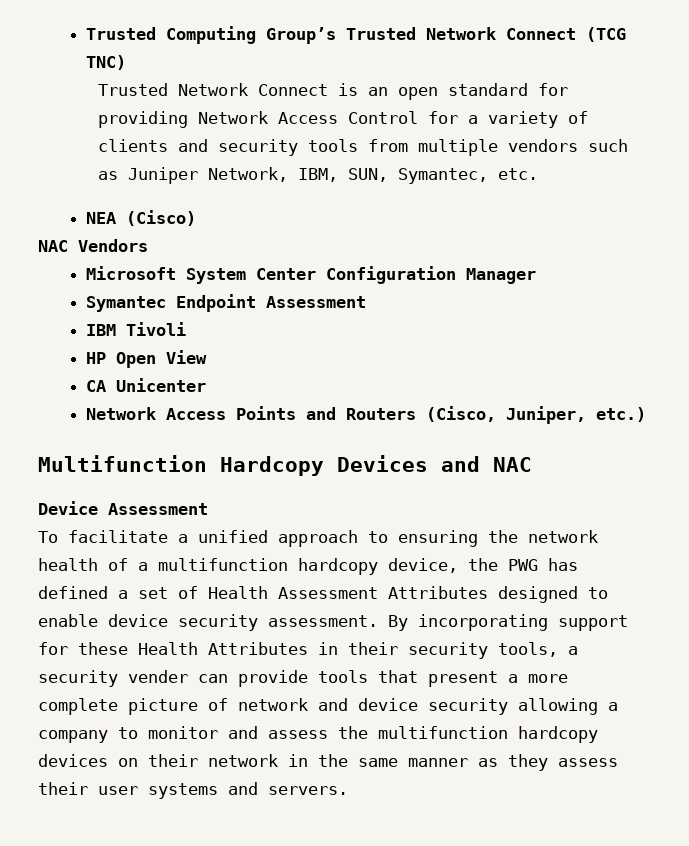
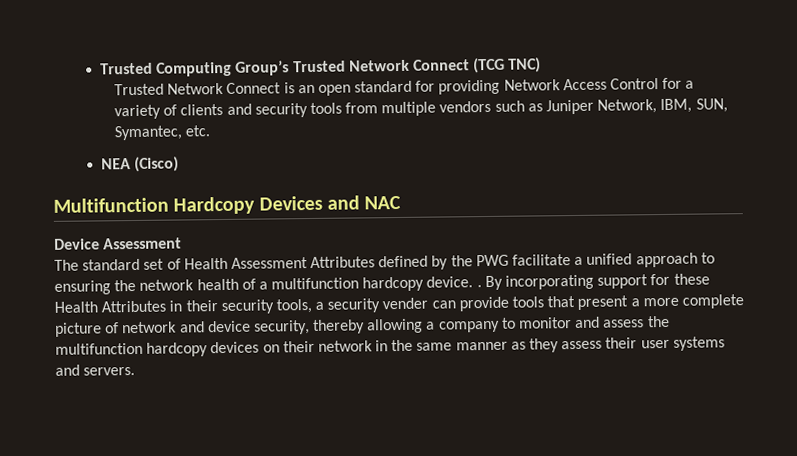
[38,239,148,252] [86,266,537,284] [86,294,367,312] [86,322,187,336] [86,350,208,368] [86,378,207,392] [86,406,647,424] // NAC Vendors // Microsoft System Center Configuration Manager // Symantec Endpoint Assessment // IBM Tivoli // HP Open View // CA Unicenter // Network Access Points and Routers (Cisco, Juniper, etc.) -> (180, 164) none
[38,531,58,543] To -> [54,254,509,271] The standard set of Health Assessment Attributes defined by the PWG
[388,558,578,573] [38,586,608,603] [38,614,378,631] device, the PWG has defined a set of Health Assessment Attributes designed to enable device security assessment. -> [426,276,482,288] device. .
[428,698,508,715] security -> [253,319,366,335] security, thereby

